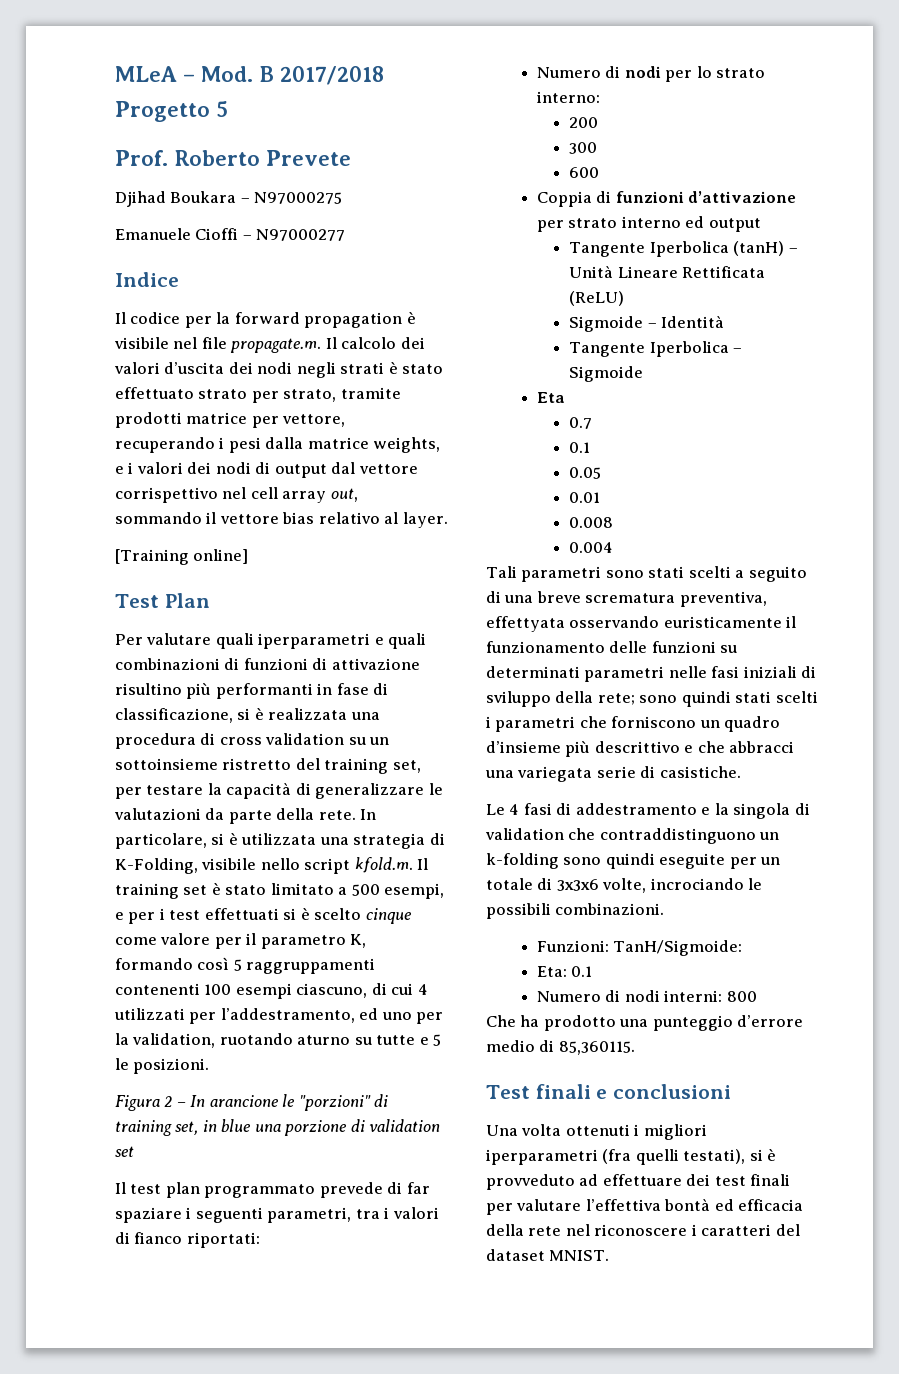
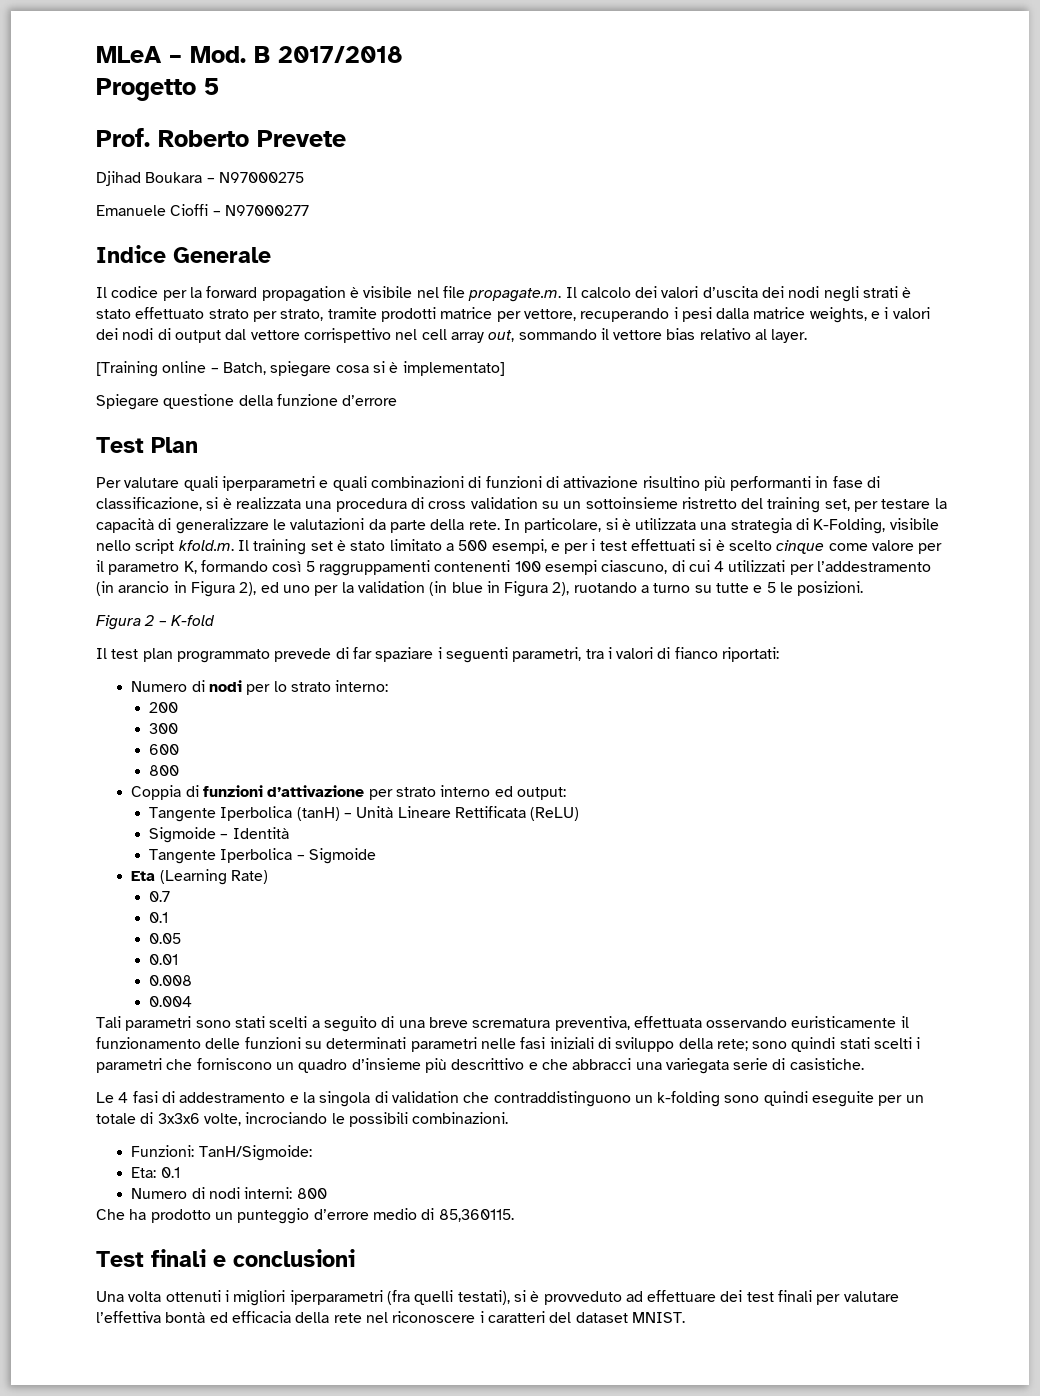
(179, 279) none -> [173,247,271,263] Generale
[193,549,249,564] online] -> [162,361,505,377] [96,394,398,410] online – Batch, spiegare cosa si è implementato] // Spiegare questione della funzione d’errore
[220,1008,444,1024] [115,1033,351,1048] l’addestramento, ed uno per la validation, ruotando aturno -> [817,561,932,572] [96,581,691,597] l’addestramento (in arancio in Figura 2), ed uno per la validation (in blue in Figura 2), ruotando a turno
[190,1094,389,1111] [115,1119,441,1136] [115,1146,134,1157] In arancione le "porzioni" di training set, in blue una porzione di validation set -> [170,615,215,626] K-fold
(600, 172) none -> [148,765,179,776] // 800
[708,218,761,232] output -> [516,787,566,800] output:
(565, 397) none -> [159,869,268,885] (Learning Rate)
[486,616,565,632] effettyata -> [633,1016,702,1028] effettuata
[619,1019,649,1027] una -> [214,1212,233,1220] un

